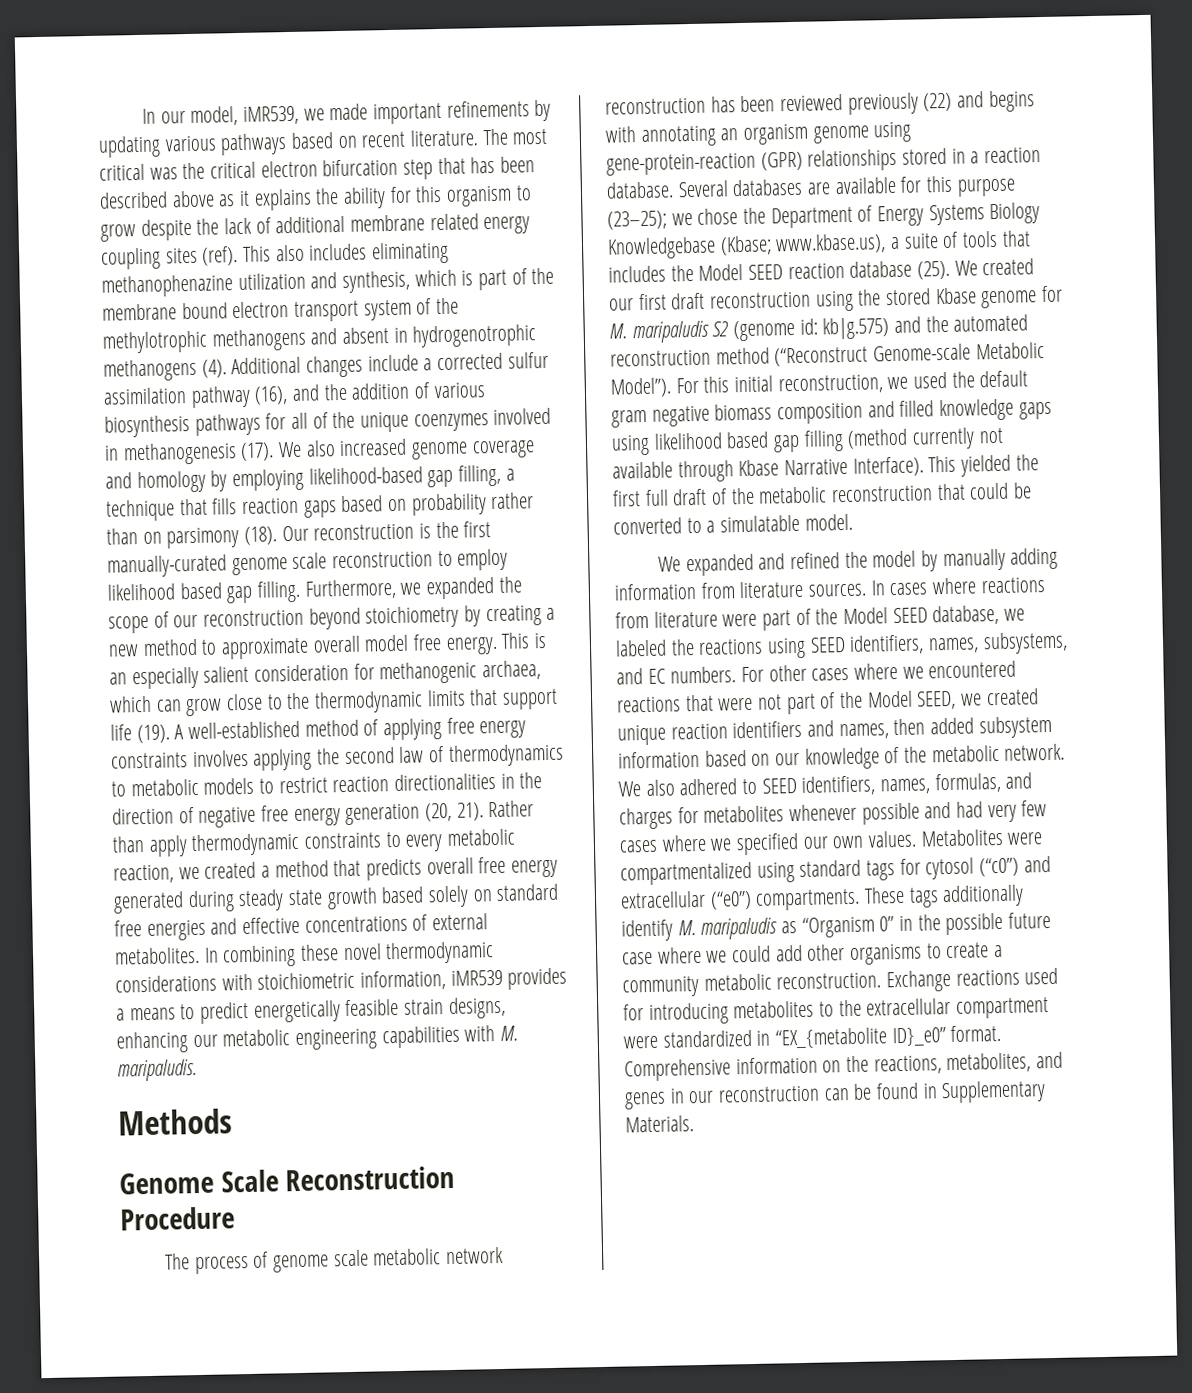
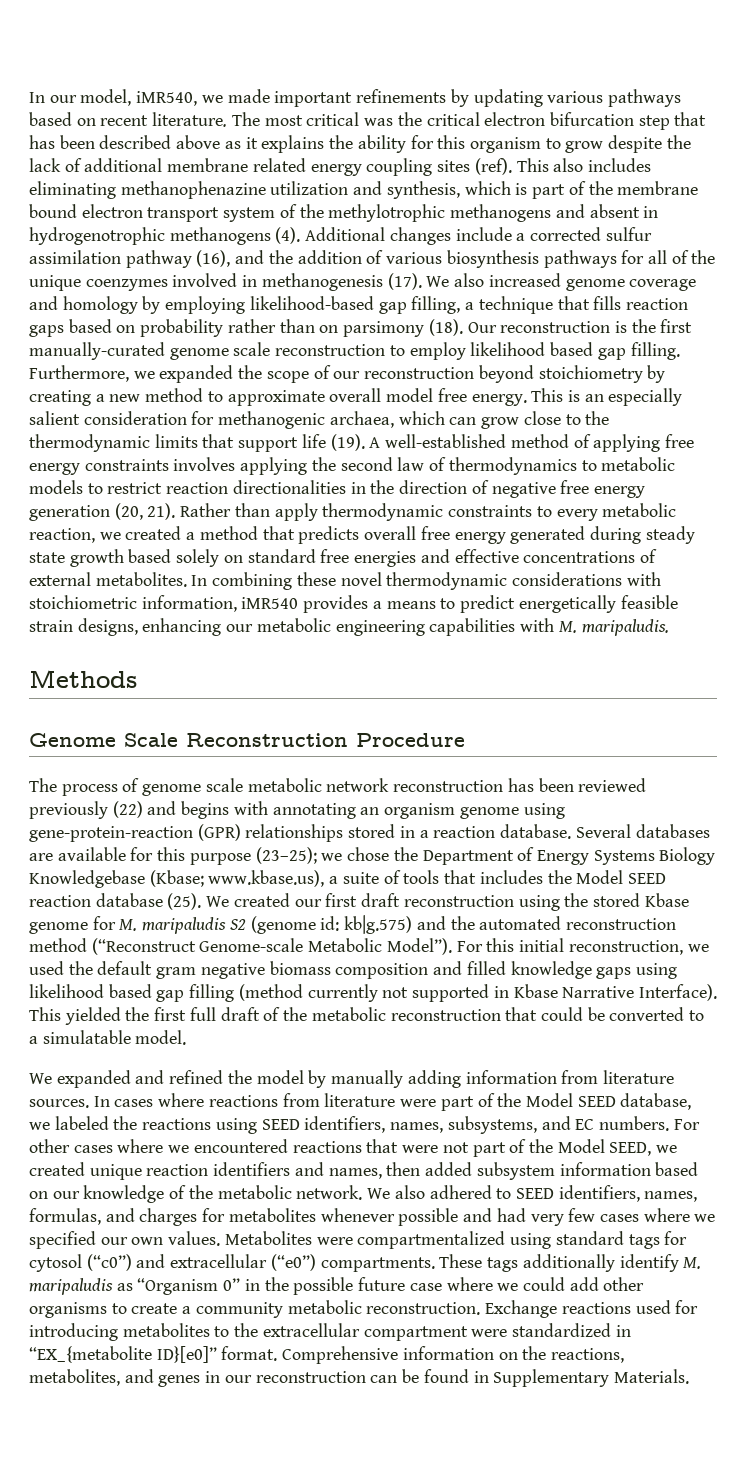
[243,105,300,125] iMR539, -> [136,91,198,106] iMR540,
[450,969,503,986] iMR539 -> [241,597,299,609] iMR540
[612,460,734,483] available through -> [412,984,509,1002] supported in
[891,1027,947,1047] ID}_e0” -> [156,1346,217,1363] ID}[e0]”

